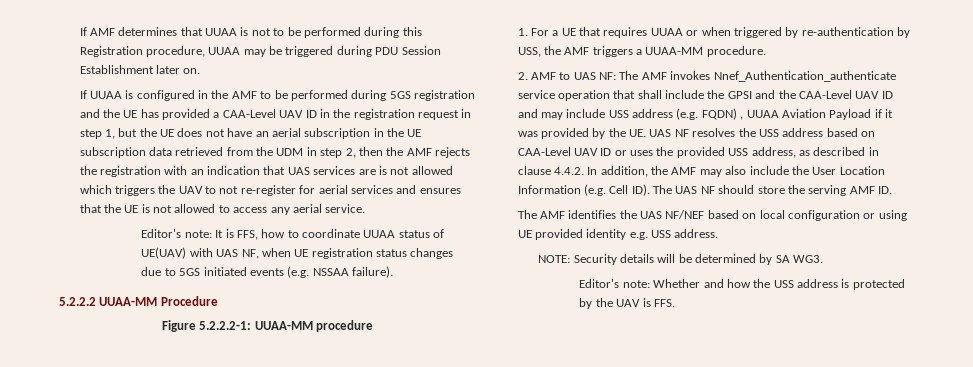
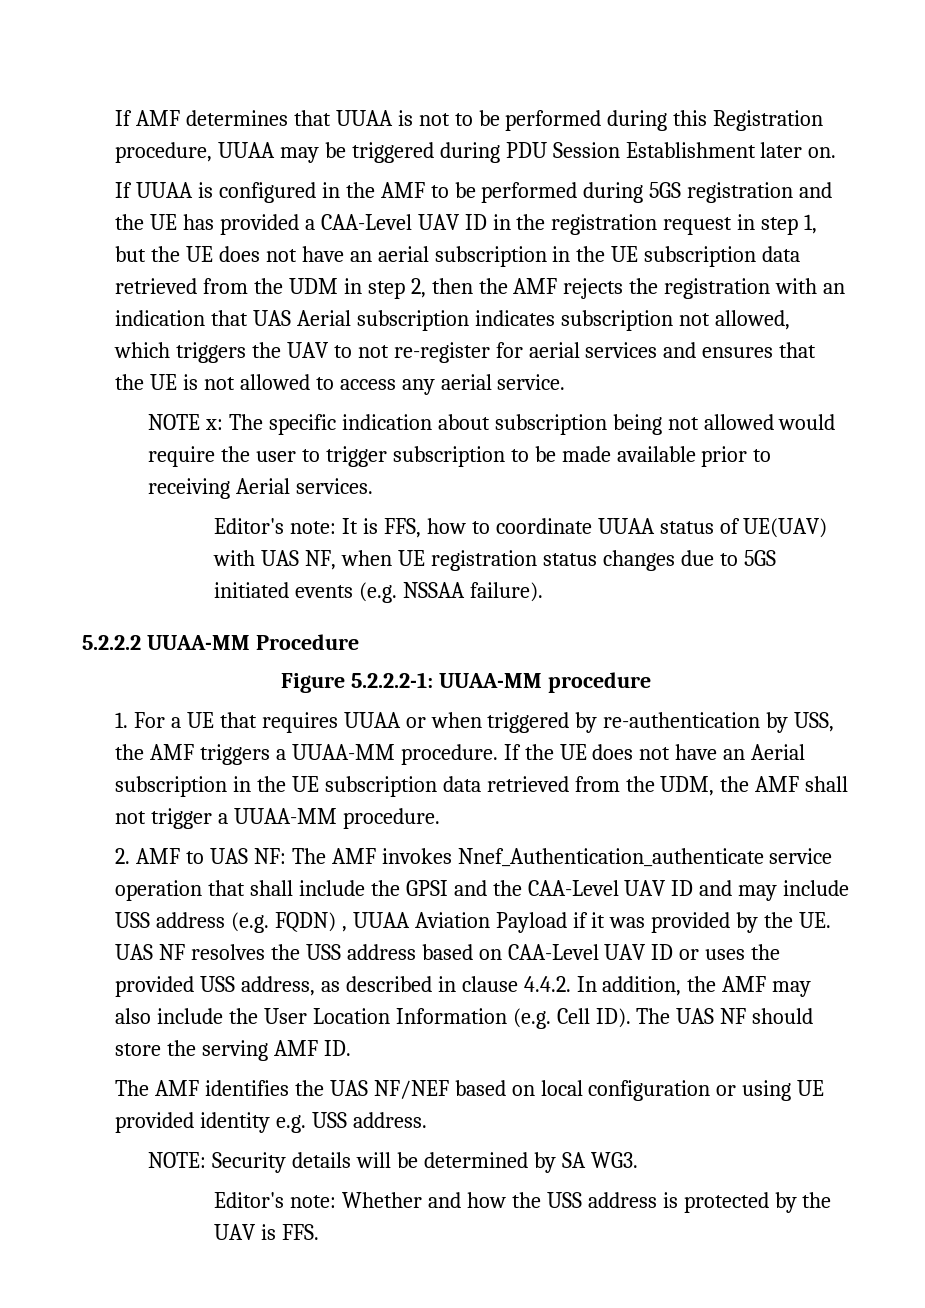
[313,166,453,175] services are is not allowed -> [296,310,790,331] Aerial subscription indicates subscription not allowed,
(366, 208) none -> [148,414,836,435] [148,446,772,467] [148,478,373,499] // NOTE x: The specific indication about subscription being not allowed would require the user to trigger subscription to be made available prior to receiving Aerial services.
(766, 51) none -> [503,744,806,760] [115,776,849,797] [115,808,440,829] If the UE does not have an Aerial subscription in the UE subscription data retrieved from the UDM, the AMF shall not trigger a UUAA-MM procedure.

